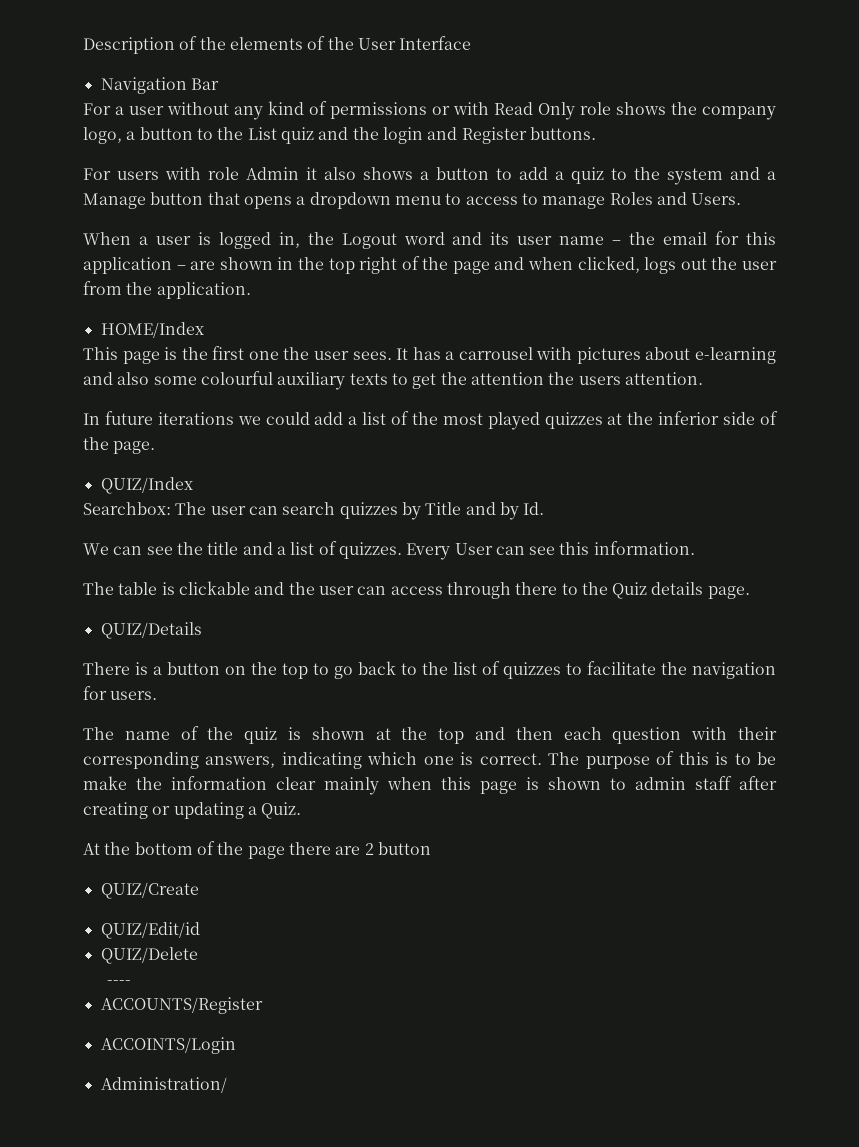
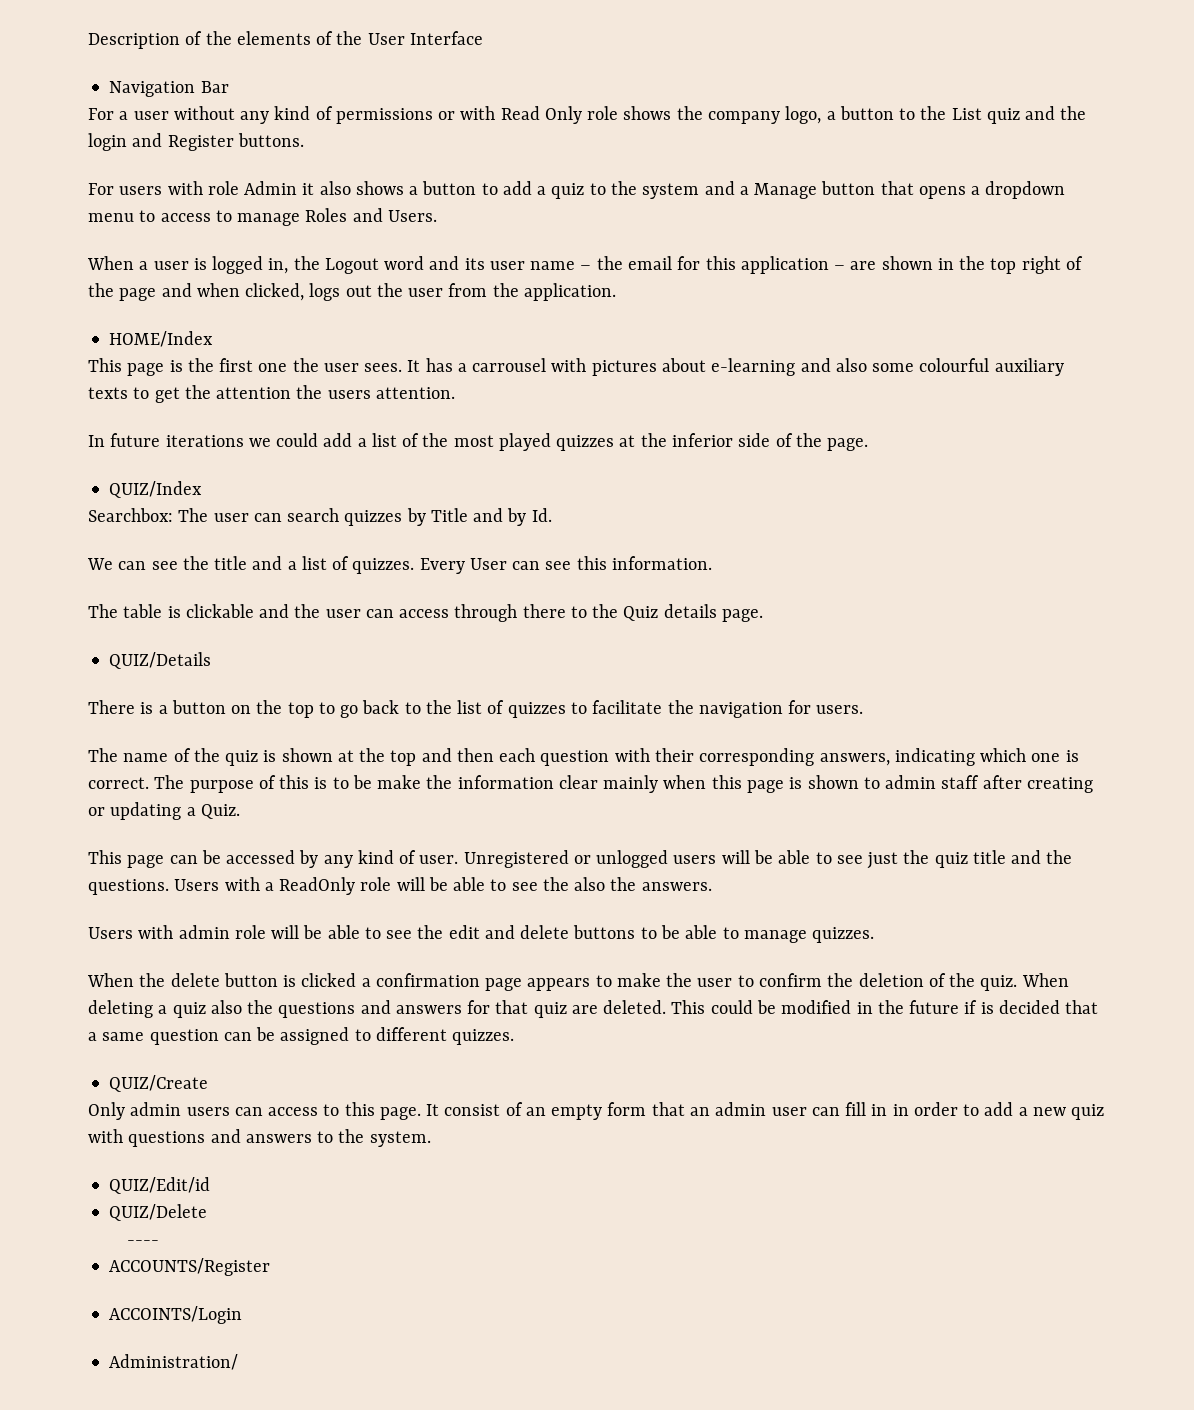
[83,841,431,859] [100,882,199,899] At the bottom of the page there are 2 button // QUIZ/Create -> [88,850,1073,869] [88,877,712,895] [88,925,875,943] [87,973,1069,991] [88,1000,1099,1018] [88,1027,515,1045] [109,1075,209,1092] [88,1102,1105,1120] [88,1129,431,1147] This page can be accessed by any kind of user. Unregistered or unlogged users will be able to see just the quiz title and the questions. Users with a ReadOnly role will be able to see the also the answers. // Users with admin role will be able to see the edit and delete buttons to be able to manage quizzes. // When the delete button is clicked a confirmation page appears to make the user to confirm the deletion of the quiz. When deleting a quiz also the questions and answers for that quiz are deleted. This could be modified in the future if is decided that a same question can be assigned to different quizzes. // QUIZ/Create // Only admin users can access to this page. It consist of an empty form that an admin user can fill in in order to add a new quiz with questions and answers to the system.

